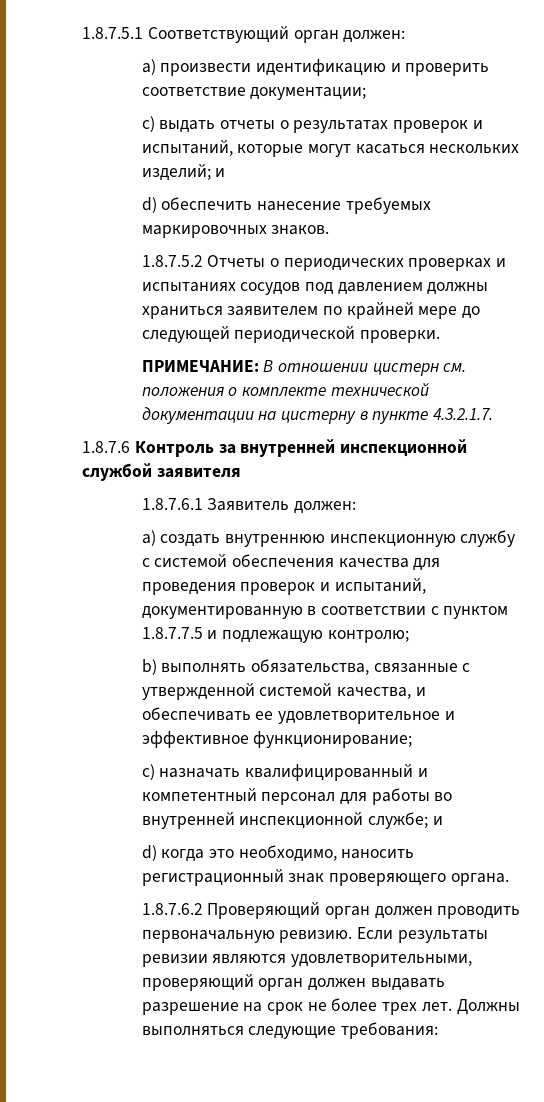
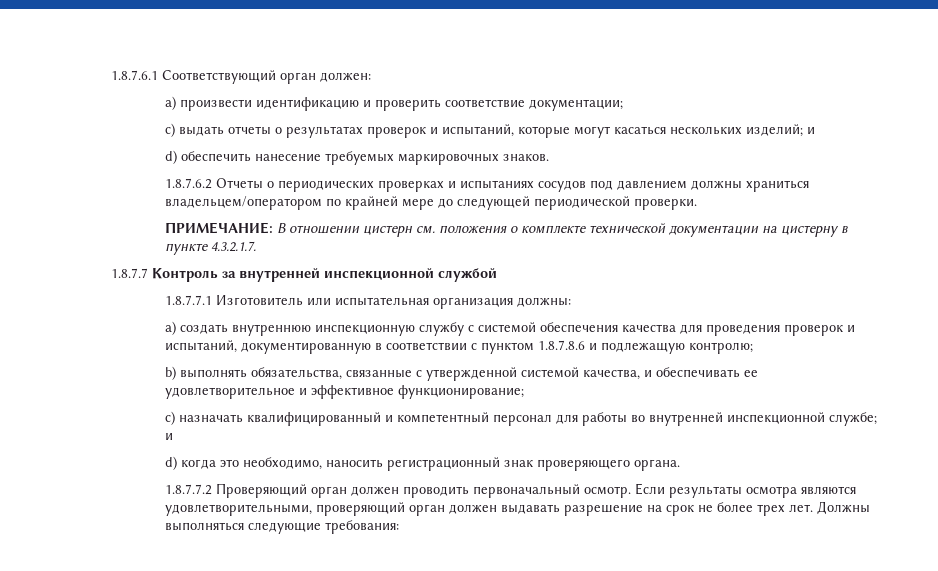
[82,27,144,39] 1.8.7.5.1 -> [111,70,159,80] 1.8.7.6.1
[141,255,203,267] 1.8.7.5.2 -> [164,178,212,189] 1.8.7.6.2
[227,306,319,316] заявителем -> [164,196,322,210] владельцем/оператором
[82,441,131,453] 1.8.7.6 -> [111,268,149,278] 1.8.7.7
[157,468,242,478] [141,498,357,514] заявителя // 1.8.7.6.1 Заявитель должен: -> [164,295,571,309] // 1.8.7.7.1 Изготовитель или испытательная организация должны:
[141,627,203,639] 1.8.7.7.5 -> [537,340,585,350] 1.8.7.8.6
[141,903,203,915] 1.8.7.6.2 -> [164,484,212,495] 1.8.7.7.2
[141,930,353,943] первоначальную ревизию. -> [472,484,631,498] первоначальный осмотр.
[141,954,208,967] ревизии -> [745,486,797,498] осмотра

